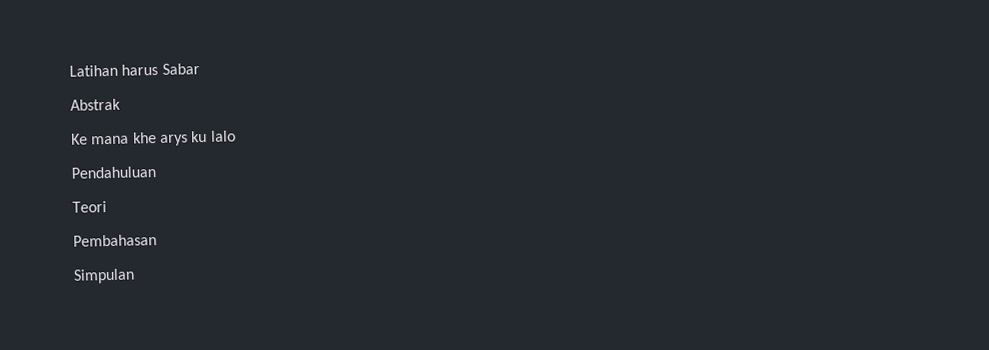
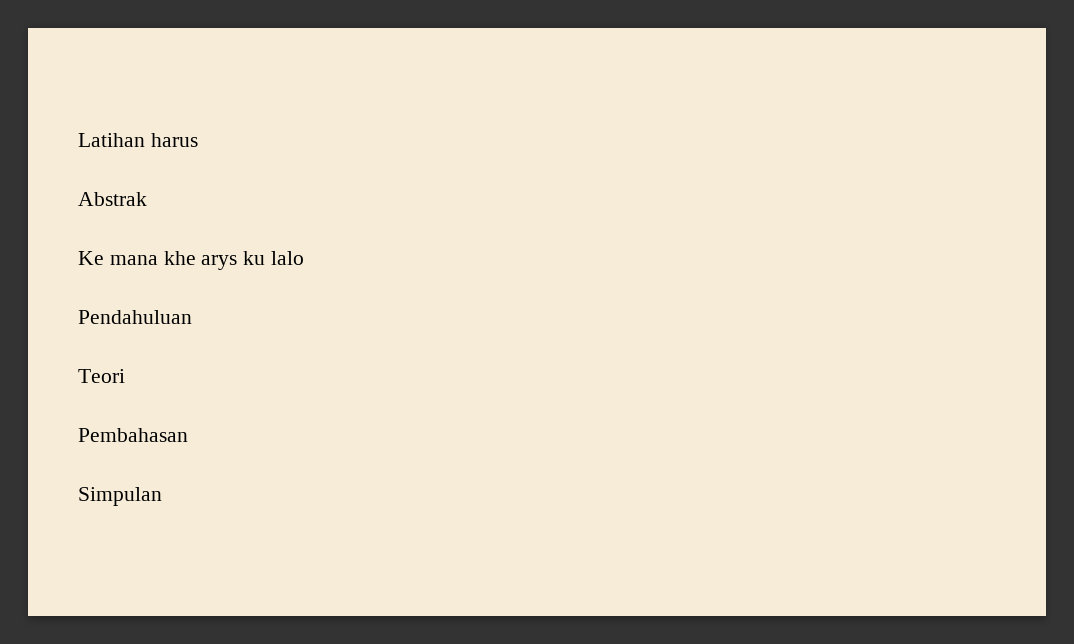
[161,63,200,75] Sabar -> (198, 140) none

